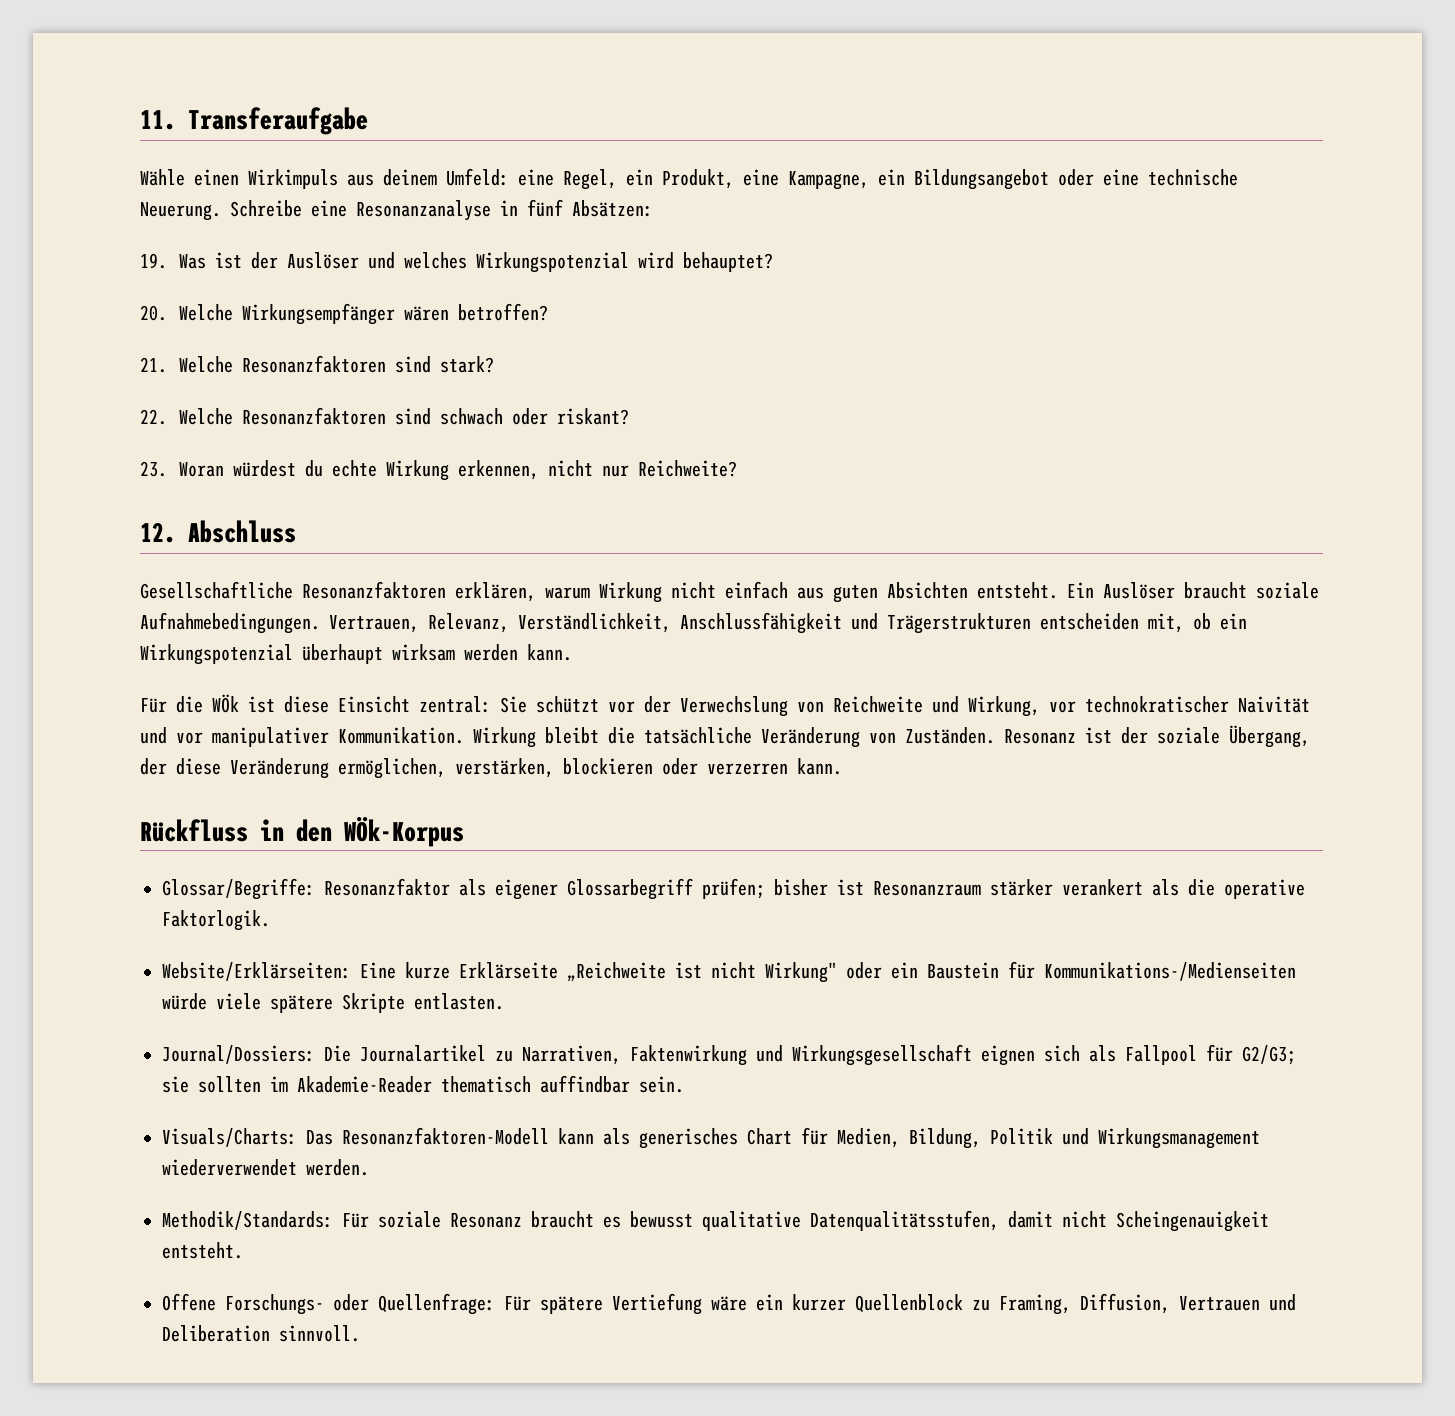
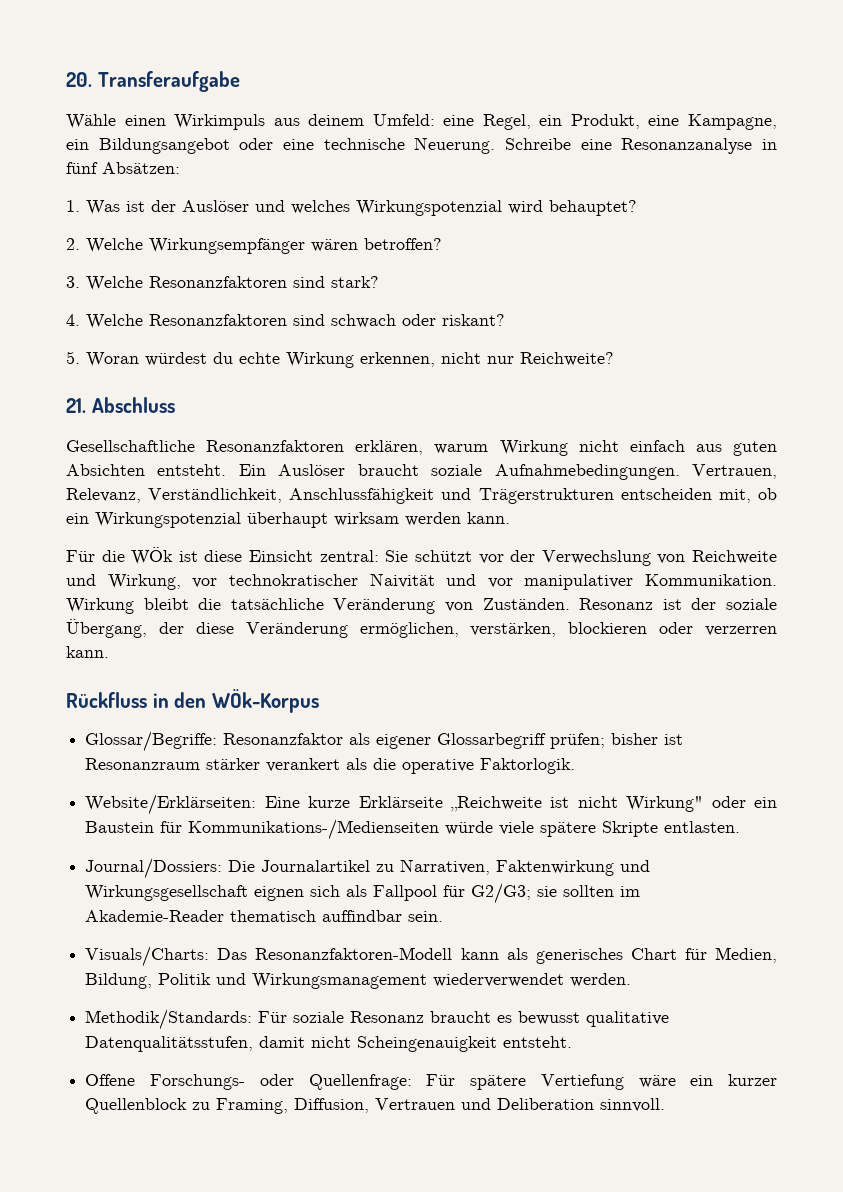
[140,110,176,130] 11. -> [66,72,92,87] 20.
[140,253,167,269] 19. -> [66,200,80,212] 1.
[140,305,167,321] 20. -> [66,238,80,250] 2.
[140,357,167,373] 21. -> [66,276,80,288] 3.
[140,409,167,425] 22. -> [66,314,80,326] 4.
[140,461,167,477] 23. -> [66,351,80,364] 5.
[140,522,176,543] 12. -> [66,398,86,413] 21.

